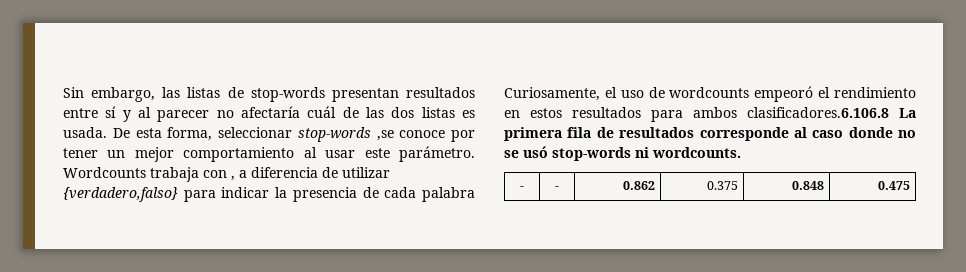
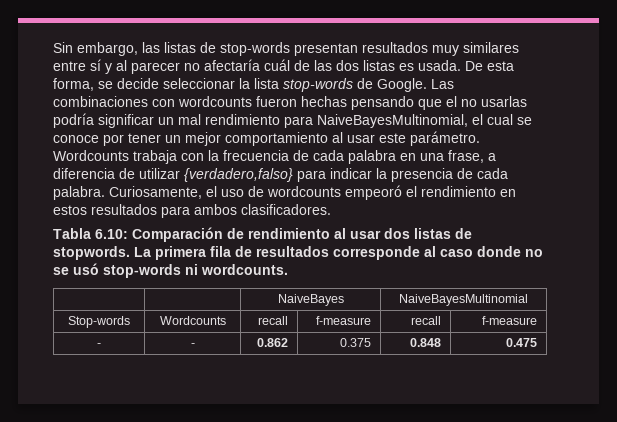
(475, 92) none -> [432,42,519,56] muy similares
[218,127,394,142] seleccionar stop-words ,se -> [98,78,454,92] [53,96,527,110] [53,113,532,128] se decide seleccionar la lista stop-words de Google. Las combinaciones con wordcounts fueron hechas pensando que el no usarlas podría significar un mal rendimiento para NaiveBayesMultinomial, el cual se
[231,176,235,181] , -> [208,150,484,164] la frecuencia de cada palabra en una frase,
[422,187,476,202] palabra -> [53,186,105,200] palabra.
[747,107,889,118] clasificadores.6.106.8 -> [241,204,331,215] [53,227,472,242] [53,246,130,260] clasificadores. // Tabla 6.10: Comparación de rendimiento al usar dos listas de stopwords.
(741, 152) none -> [277,294,344,306] [399,294,528,306] [68,316,130,328] [159,316,226,325] [258,316,289,325] [316,316,372,325] [411,316,442,325] [482,316,538,325] // | | NaiveBayes | NaiveBayesMultinomial // Stop-words | Wordcounts | recall | f-measure | recall | f-measure

